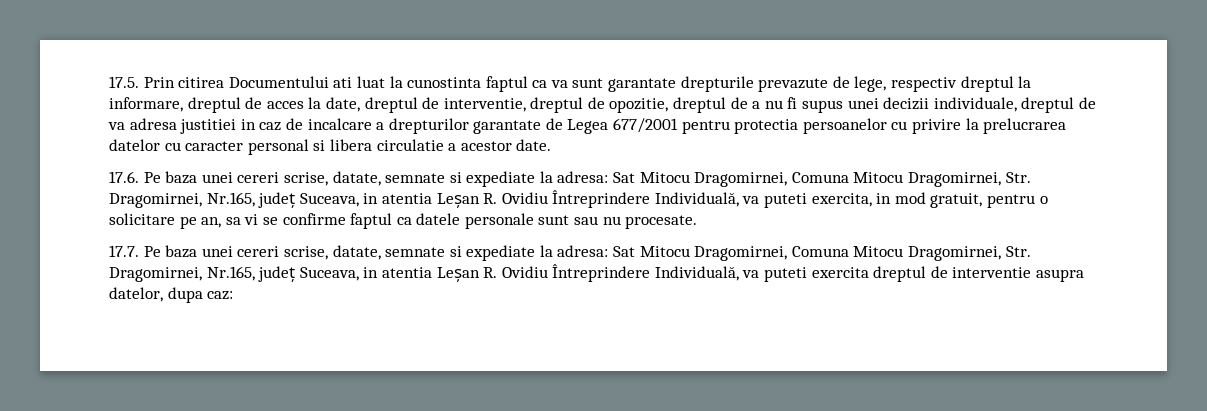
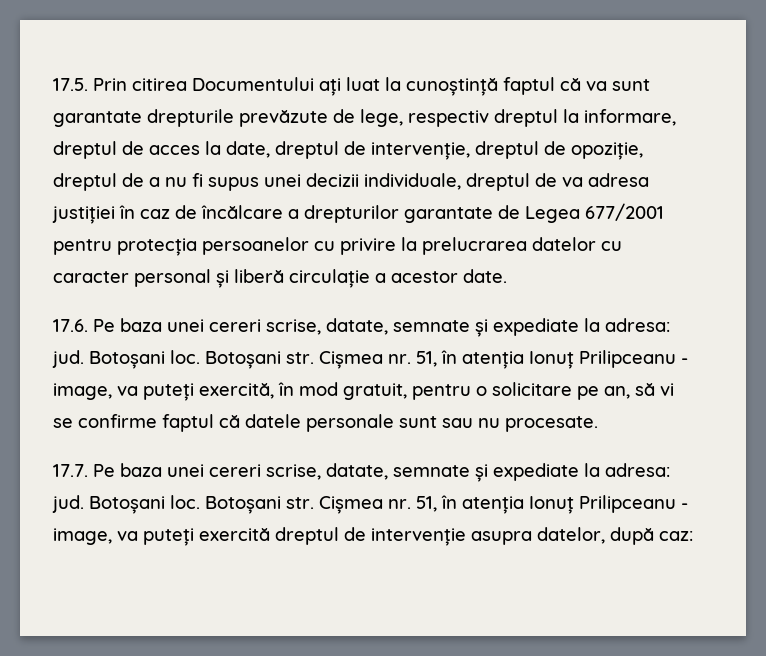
[333,77,353,88] ati -> [319,78,341,96] ați
[407,76,548,92] cunostinta faptul ca -> [406,77,581,96] cunoștință faptul că
[758,78,829,92] prevazute -> [239,110,328,127] prevăzute
[443,97,669,113] interventie, dreptul de opozitie, -> [371,141,643,160] intervenție, dreptul de opoziție,
[180,119,256,134] justitiei in -> [52,205,135,224] justiției în
[307,118,372,130] incalcare -> [201,205,283,219] încălcare
[734,119,799,134] protectia -> [117,238,197,256] protecția
[313,139,444,151] si libera circulatie -> [216,269,370,288] și liberă circulație
[449,171,1031,187] [109,190,892,208] si expediate la adresa: Sat Mitocu Dragomirnei, Comuna Mitocu Dragomirnei, Str. Dragomirnei, Nr.165, județ Suceava, in atentia Leșan R. Ovidiu Întreprindere Individuală, va puteti exercita, in -> [475,318,670,337] [52,350,688,369] [53,382,294,401] și expediate la adresa: jud. Botoșani loc. Botoșani str. Cișmea nr. 51, în atenția Ionuț Prilipceanu - image, va puteți exercită, în
[225,217,241,225] sa -> [635,383,655,396] să
[396,217,412,225] ca -> [219,415,240,428] că
[449,245,1031,261] [109,264,1032,282] si expediate la adresa: Sat Mitocu Dragomirnei, Comuna Mitocu Dragomirnei, Str. Dragomirnei, Nr.165, județ Suceava, in atentia Leșan R. Ovidiu Întreprindere Individuală, va puteti exercita dreptul de interventie -> [475,463,670,482] [52,495,688,514] [53,527,466,546] și expediate la adresa: jud. Botoșani loc. Botoșani str. Cișmea nr. 51, în atenția Ionuț Prilipceanu - image, va puteți exercită dreptul de intervenție
[167,287,203,303] dupa -> [610,527,654,545] după

